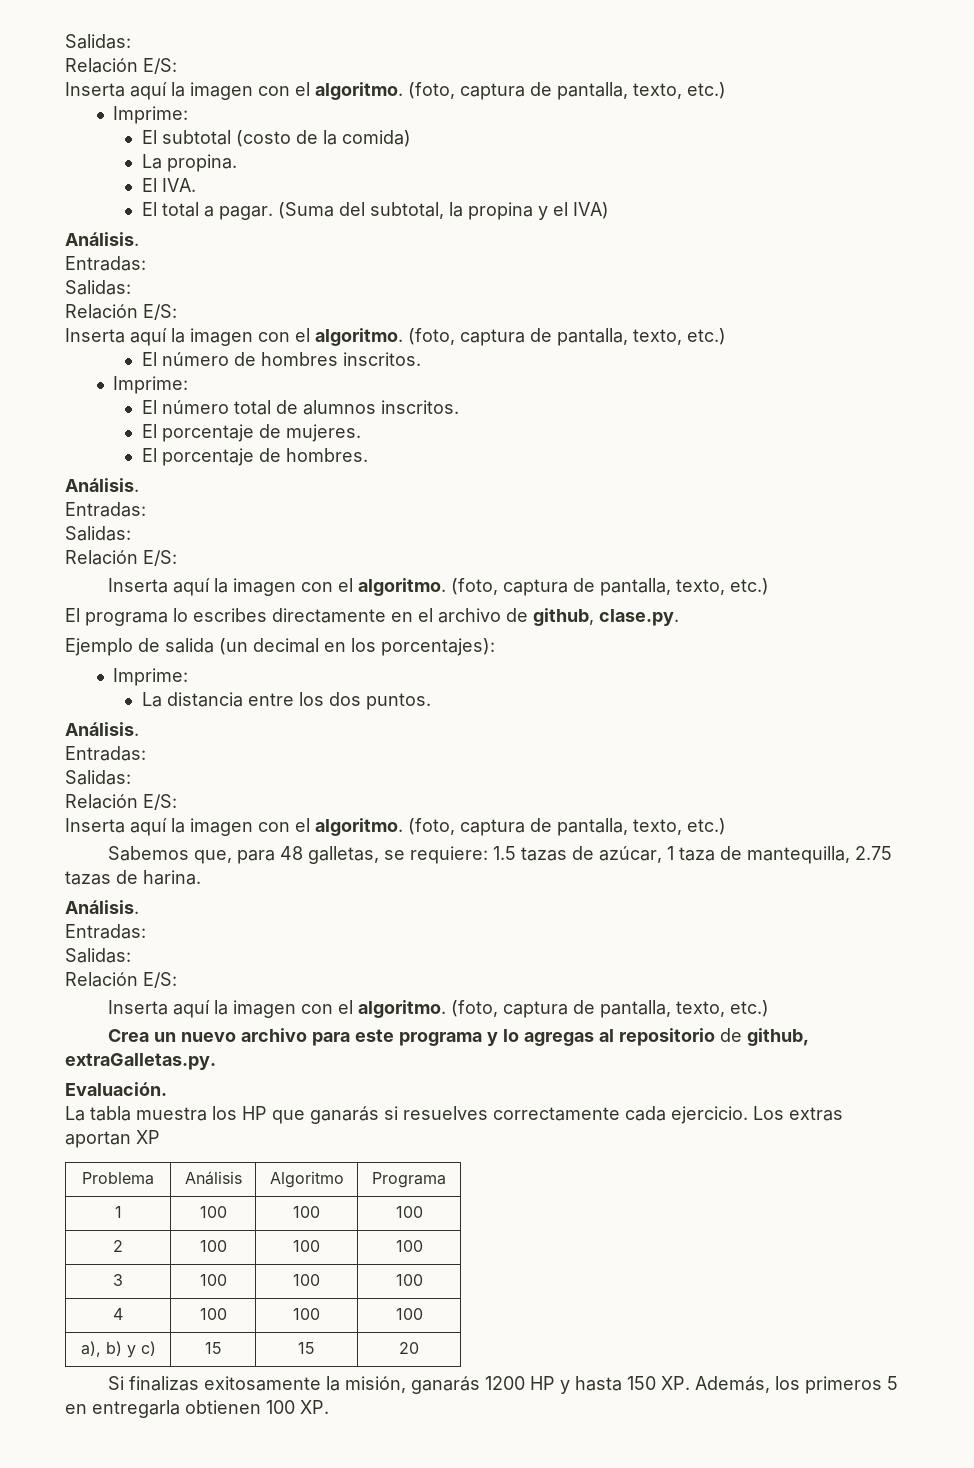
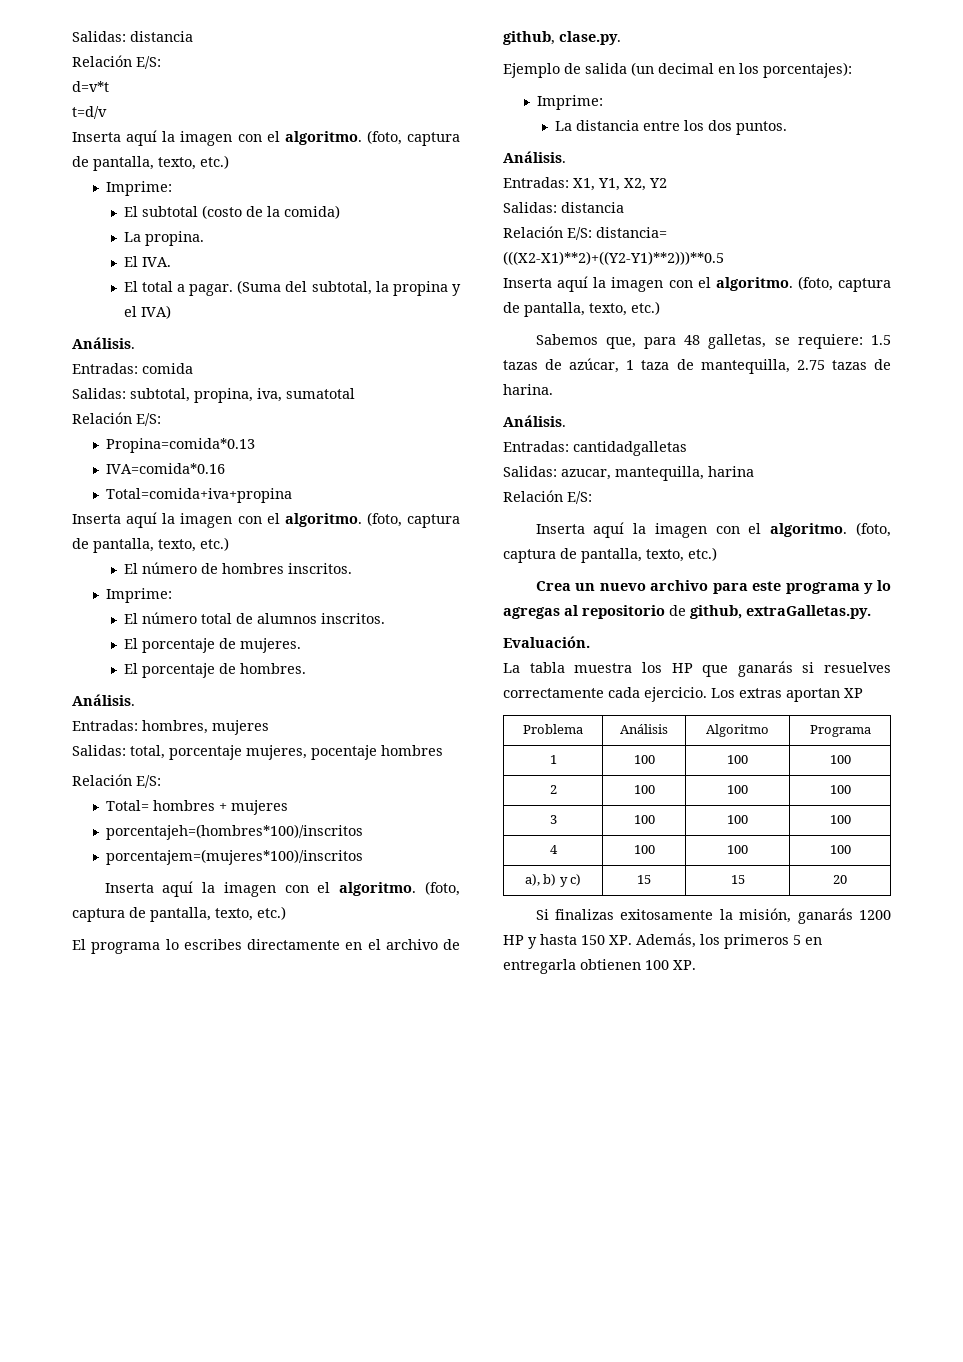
[65,34,131,49] [65,58,177,74] Salidas: // Relación E/S: -> [72,31,193,42] [72,55,161,69] [72,81,109,92] [72,106,107,119] Salidas: distancia // Relación E/S: // d=v*t // t=d/v
[65,280,131,295] [65,304,177,320] // Salidas: // Relación E/S: -> [142,363,193,374] [72,388,355,403] [72,412,161,426] [105,438,255,453] [105,463,225,474] [105,488,292,503] comida // Salidas: subtotal, propina, iva, sumatotal // Relación E/S: // Propina=comida*0.13 // IVA=comida*0.16 // Total=comida+iva+propina
[65,526,131,541] [65,550,177,566] // Salidas: // Relación E/S: -> [142,720,269,735] [72,745,443,760] [72,774,161,788] [105,800,288,815] [105,824,363,840] [105,849,363,865] hombres, mujeres // Salidas: total, porcentaje mujeres, pocentaje hombres // Relación E/S: // Total= hombres + mujeres // porcentajeh=(hombres*100)/inscritos // porcentajem=(mujeres*100)/inscritos
[65,770,131,785] [65,794,177,810] // Salidas: // Relación E/S: -> [573,178,667,191] [503,202,624,213] [503,226,667,240] [503,251,724,265] X1, Y1, X2, Y2 // Salidas: distancia // Relación E/S: distancia= (((X2-X1)**2)+((Y2-Y1)**2)))**0.5
[65,948,131,963] // Salidas: -> [573,441,687,456] [503,466,754,481] cantidadgalletas // Salidas: azucar, mantequilla, harina

